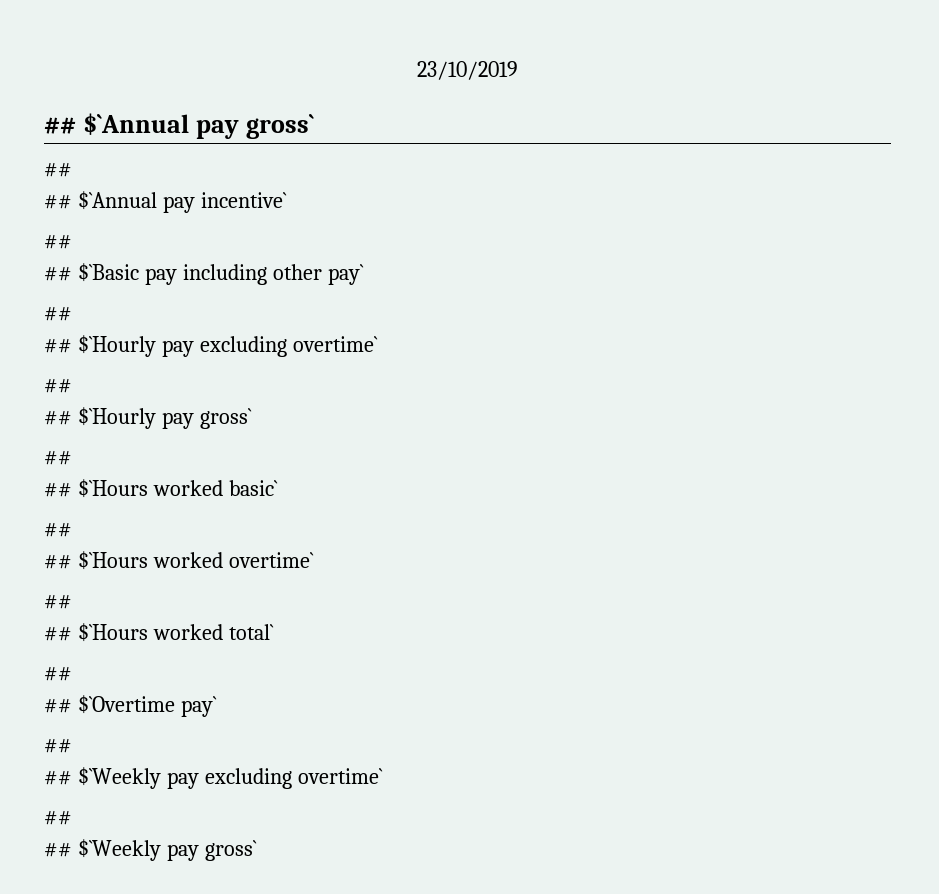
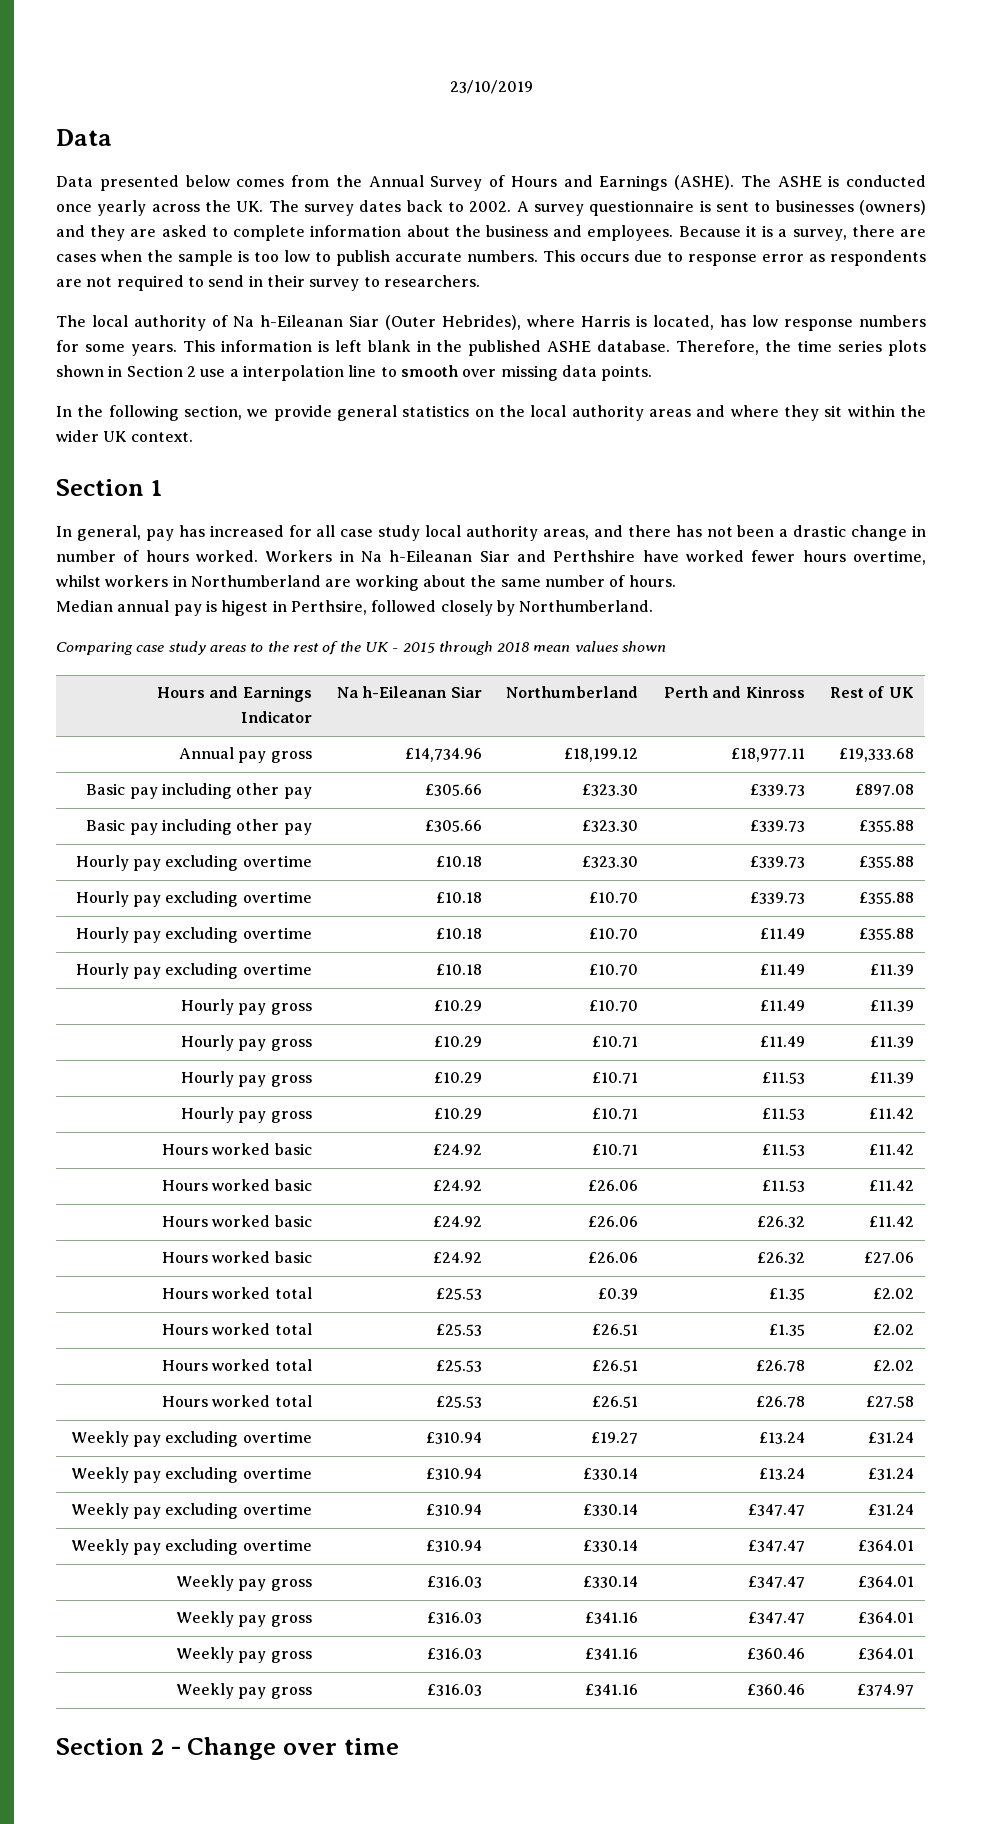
[44,113,314,139] [44,162,72,177] [44,191,287,213] [44,234,72,249] [44,263,364,285] [44,306,72,321] [44,335,378,357] [44,378,72,393] [44,407,252,429] [44,450,72,465] [44,479,278,498] [44,522,72,537] [44,551,314,570] [44,594,72,609] [44,623,274,642] [44,666,72,681] [44,695,217,717] [44,738,72,753] [44,767,383,789] [44,810,72,825] [44,839,257,861] ## $`Annual pay gross` // ## // ## $`Annual pay incentive` // ## // ## $`Basic pay including other pay` // ## // ## $`Hourly pay excluding overtime` // ## // ## $`Hourly pay gross` // ## // ## $`Hours worked basic` // ## // ## $`Hours worked overtime` // ## // ## $`Hours worked total` // ## // ## $`Overtime pay` // ## // ## $`Weekly pay excluding overtime` // ## // ## $`Weekly pay gross` -> [56,129,112,146] [56,175,926,191] [56,200,927,216] [56,225,926,241] [56,250,926,266] [56,275,480,291] [56,315,926,331] [56,340,927,356] [56,365,653,381] [56,405,927,421] [56,430,193,442] [56,479,163,496] [56,525,926,541] [56,550,927,565] [56,575,676,591] [56,600,654,616] [56,641,667,655] [156,686,312,702] [240,711,312,723] [336,686,482,698] [505,686,638,698] [663,686,805,698] [829,686,914,698] [178,747,312,763] [404,748,482,762] [563,748,638,762] [730,748,805,762] [838,748,914,762] [86,783,312,799] [424,784,482,796] [581,784,638,796] [749,784,805,796] [854,784,914,796] [86,819,312,835] [424,820,482,832] [581,820,638,832] [749,820,805,832] [858,820,914,832] [75,855,312,871] [435,856,482,867] [581,856,638,868] [749,856,805,868] [858,856,914,868] [75,891,312,907] [435,892,482,903] [588,892,638,904] [749,892,805,904] [858,892,914,904] [75,927,312,943] [435,928,482,939] [588,928,638,940] [759,928,805,939] [858,928,914,940] [75,963,312,979] [435,964,482,975] [588,964,638,976] [759,964,805,975] [869,964,914,976] [180,999,312,1015] [433,1000,482,1011] [588,1000,638,1012] [759,1000,805,1011] [869,1000,914,1012] [180,1035,312,1051] [433,1036,482,1047] [591,1036,638,1048] [759,1036,805,1047] [869,1036,914,1048] [180,1071,312,1087] [433,1072,482,1083] [591,1072,638,1084] [761,1072,805,1084] [869,1072,914,1084] [180,1107,312,1123] [433,1108,482,1119] [591,1108,638,1120] [761,1108,805,1120] [868,1108,914,1119] [161,1143,312,1155] [432,1144,482,1155] [591,1144,638,1156] [761,1144,805,1156] [868,1144,914,1155] [161,1179,312,1191] [432,1180,482,1191] [587,1180,638,1191] [761,1180,805,1192] [868,1180,914,1191] [161,1215,312,1227] [432,1216,482,1227] [587,1216,638,1227] [756,1216,805,1228] [868,1216,914,1227] [161,1251,312,1263] [432,1252,482,1263] [587,1252,638,1263] [756,1252,805,1264] [863,1252,914,1264] [161,1287,312,1299] [435,1288,482,1300] [597,1288,638,1300] [768,1288,805,1300] [872,1288,914,1299] [161,1323,312,1335] [435,1324,482,1336] [591,1324,638,1336] [768,1324,805,1336] [872,1324,914,1335] [161,1359,312,1371] [435,1360,482,1372] [591,1360,638,1372] [755,1360,805,1372] [872,1360,914,1371] [161,1395,312,1407] [435,1396,482,1408] [591,1396,638,1408] [755,1396,805,1408] [865,1396,914,1408] [70,1431,312,1447] [425,1432,482,1444] [590,1432,638,1444] [758,1432,805,1444] [867,1432,914,1444] [70,1467,312,1483] [425,1468,482,1480] [582,1468,638,1480] [758,1468,805,1480] [867,1468,914,1480] [70,1503,312,1519] [425,1504,482,1516] [582,1504,638,1516] [747,1504,805,1516] [867,1504,914,1516] [70,1539,312,1555] [425,1540,482,1552] [582,1540,638,1552] [747,1540,805,1552] [857,1540,914,1552] [175,1575,312,1591] [426,1576,482,1588] [582,1576,638,1588] [747,1576,805,1588] [857,1576,914,1588] [175,1611,312,1627] [426,1612,482,1624] [584,1612,638,1624] [747,1612,805,1624] [857,1612,914,1624] [175,1647,312,1663] [426,1648,482,1660] [584,1648,638,1660] [746,1648,805,1660] [857,1648,914,1660] [175,1683,312,1699] [426,1684,482,1696] [584,1684,638,1696] [746,1684,805,1696] [856,1684,914,1696] [56,1737,399,1760] Data // Data presented below comes from the Annual Survey of Hours and Earnings (ASHE). The ASHE is conducted once yearly across the UK. The survey dates back to 2002. A survey questionnaire is sent to businesses (owners) and they are asked to complete information about the business and employees. Because it is a survey, there are cases when the sample is too low to publish accurate numbers. This occurs due to response error as respondents are not required to send in their survey to researchers. // The local authority of Na h-Eileanan Siar (Outer Hebrides), where Harris is located, has low response numbers for some years. This information is left blank in the published ASHE database. Therefore, the time series plots shown in Section 2 use a interpolation line to smooth over missing data points. // In the following section, we provide general statistics on the local authority areas and where they sit within the wider UK context. // Section 1 // In general, pay has increased for all case study local authority areas, and there has not been a drastic change in number of hours worked. Workers in Na h-Eileanan Siar and Perthshire have worked fewer hours overtime, whilst workers in Northumberland are working about the same number of hours. // Median annual pay is higest in Perthsire, followed closely by Northumberland. // Comparing case study areas to the rest of the UK - 2015 through 2018 mean values shown // Hours and Earnings // Indicator | Na h-Eileanan Siar | Northumberland | Perth and Kinross | Rest of UK // Annual pay gross | £14,734.96 | £18,199.12 | £18,977.11 | £19,333.68 // Basic pay including other pay | £305.66 | £323.30 | £339.73 | £897.08 // Basic pay including other pay | £305.66 | £323.30 | £339.73 | £355.88 // Hourly pay excluding overtime | £10.18 | £323.30 | £339.73 | £355.88 // Hourly pay excluding overtime | £10.18 | £10.70 | £339.73 | £355.88 // Hourly pay excluding overtime | £10.18 | £10.70 | £11.49 | £355.88 // Hourly pay excluding overtime | £10.18 | £10.70 | £11.49 | £11.39 // Hourly pay gross | £10.29 | £10.70 | £11.49 | £11.39 // Hourly pay gross | £10.29 | £10.71 | £11.49 | £11.39 // Hourly pay gross | £10.29 | £10.71 | £11.53 | £11.39 // Hourly pay gross | £10.29 | £10.71 | £11.53 | £11.42 // Hours worked basic | £24.92 | £10.71 | £11.53 | £11.42 // Hours worked basic | £24.92 | £26.06 | £11.53 | £11.42 // Hours worked basic | £24.92 | £26.06 | £26.32 | £11.42 // Hours worked basic | £24.92 | £26.06 | £26.32 | £27.06 // Hours worked total | £25.53 | £0.39 | £1.35 | £2.02 // Hours worked total | £25.53 | £26.51 | £1.35 | £2.02 // Hours worked total | £25.53 | £26.51 | £26.78 | £2.02 // Hours worked total | £25.53 | £26.51 | £26.78 | £27.58 // Weekly pay excluding overtime | £310.94 | £19.27 | £13.24 | £31.24 // Weekly pay excluding overtime | £310.94 | £330.14 | £13.24 | £31.24 // Weekly pay excluding overtime | £310.94 | £330.14 | £347.47 | £31.24 // Weekly pay excluding overtime | £310.94 | £330.14 | £347.47 | £364.01 // Weekly pay gross | £316.03 | £330.14 | £347.47 | £364.01 // Weekly pay gross | £316.03 | £341.16 | £347.47 | £364.01 // Weekly pay gross | £316.03 | £341.16 | £360.46 | £364.01 // Weekly pay gross | £316.03 | £341.16 | £360.46 | £374.97 // Section 2 - Change over time

